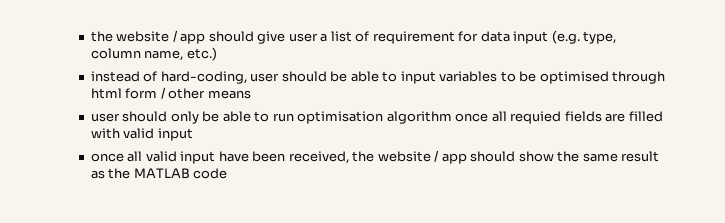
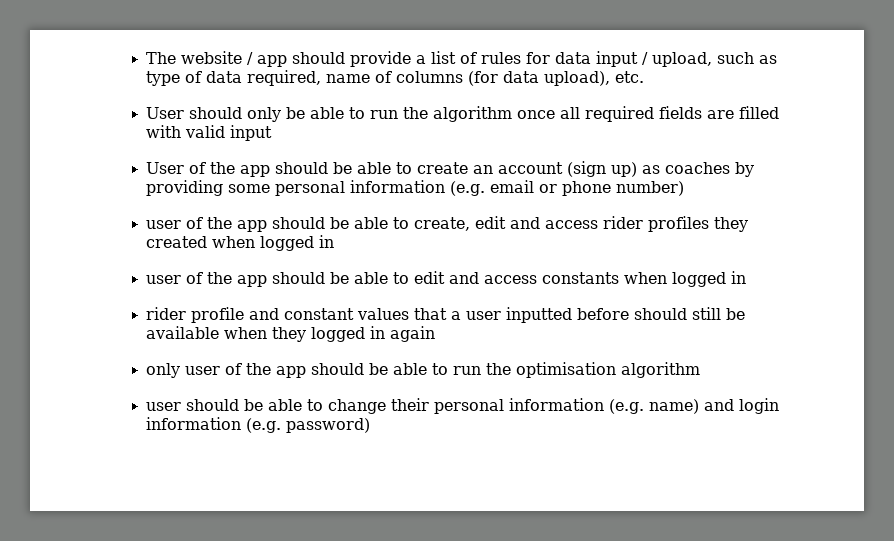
[90,30,318,44] the website / app should give user -> [146,51,412,67] The website / app should provide
[372,31,455,44] requirement -> [481,52,522,64] rules
[551,30,617,44] [90,47,217,61] [90,71,666,84] [90,87,251,99] [90,113,120,122] (e.g. type, column name, etc.) // instead of hard-coding, user should be able to input variables to be optimised through html form / other means // user -> [642,52,778,67] [146,70,645,86] [146,107,185,119] / upload, such as type of data required, name of columns (for data upload), etc. // User
[297,111,384,124] optimisation -> [403,107,429,119] the
[510,111,562,124] requied -> [585,106,655,122] required
[90,150,660,164] [90,168,228,179] once all valid input have been received, the website / app should show the same result as the MATLAB code -> [146,161,755,177] [146,180,685,196] [146,216,749,232] [146,235,335,251] [146,271,747,287] [146,307,746,323] [146,326,436,342] [146,362,701,378] [146,398,780,414] [146,417,371,433] User of the app should be able to create an account (sign up) as coaches by providing some personal information (e.g. email or phone number) // user of the app should be able to create, edit and access rider profiles they created when logged in // user of the app should be able to edit and access constants when logged in // rider profile and constant values that a user inputted before should still be available when they logged in again // only user of the app should be able to run the optimisation algorithm // user should be able to change their personal information (e.g. name) and login information (e.g. password)

